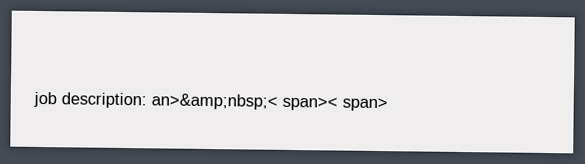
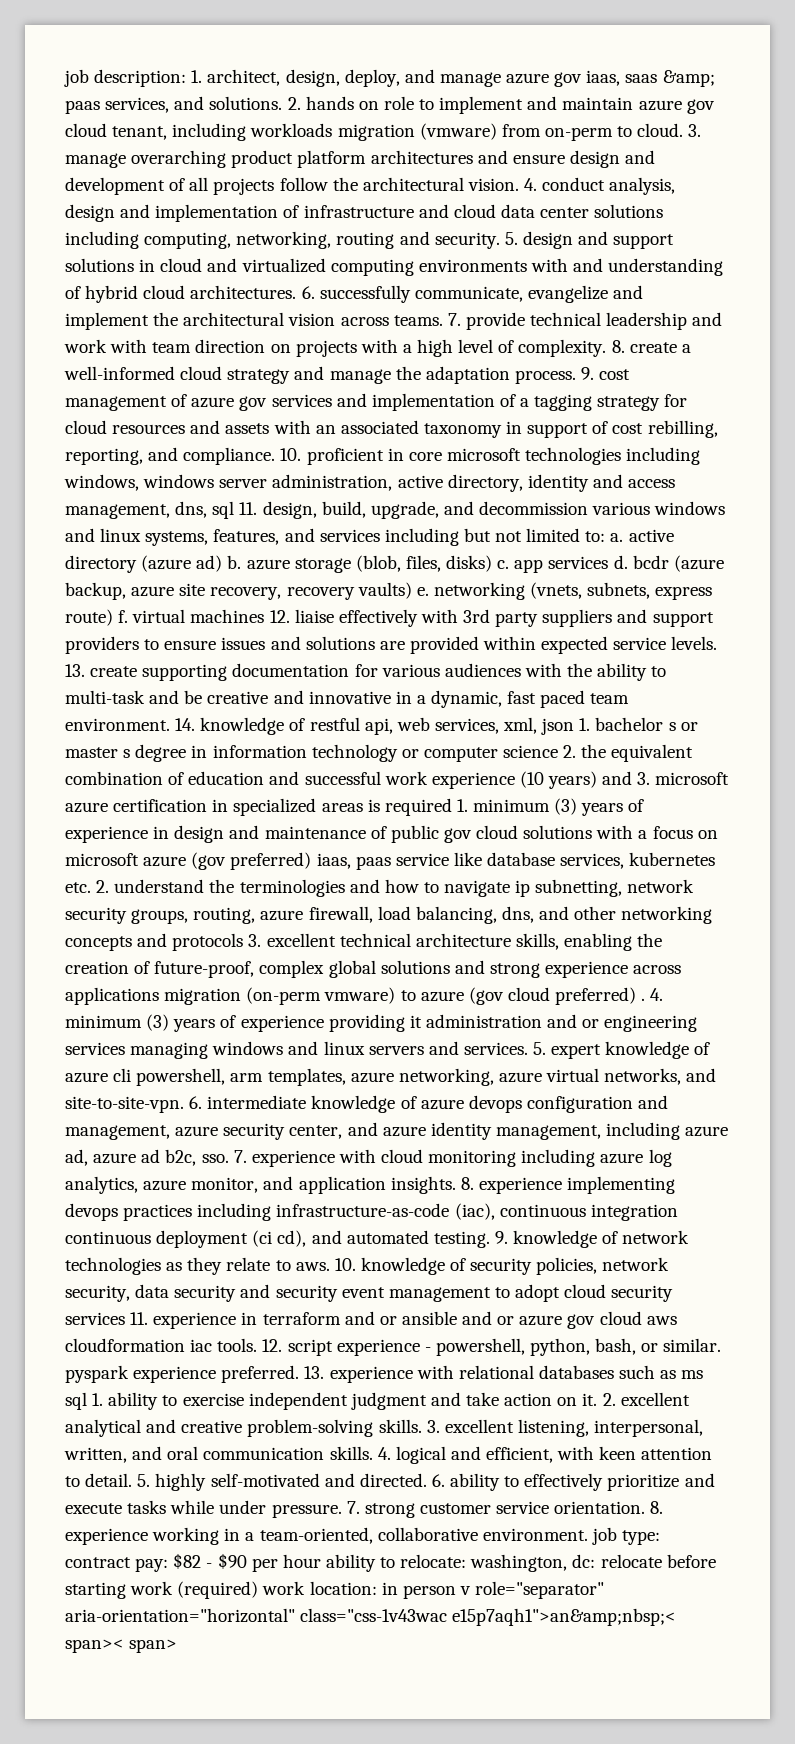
[151,93,278,110] an>&amp;nbsp;< -> [191,69,715,87] [65,96,715,114] [65,123,702,141] [65,150,656,168] [65,177,676,195] [65,204,664,222] [65,231,675,249] [65,258,724,276] [65,285,644,303] [65,312,723,330] [64,339,691,357] [64,366,631,384] [65,393,688,411] [65,420,718,438] [65,447,701,465] [64,474,676,492] [65,501,726,519] [65,528,674,546] [65,555,724,573] [65,582,713,600] [65,609,714,627] [65,636,718,654] [65,663,667,681] [65,690,630,708] [65,717,698,735] [65,744,694,762] [65,771,730,789] [65,798,645,816] [65,825,718,843] [65,852,716,870] [65,879,695,897] [65,906,713,924] [65,933,663,951] [65,960,682,978] [65,987,664,1005] [65,1014,698,1032] [65,1041,711,1059] [65,1068,717,1086] [65,1095,669,1113] [65,1122,729,1140] [65,1149,672,1167] [65,1176,676,1194] [65,1203,678,1221] [65,1230,690,1248] [65,1257,670,1275] [65,1284,674,1302] [65,1311,677,1329] [65,1338,722,1356] [65,1365,704,1383] [65,1392,690,1410] [65,1419,704,1437] [64,1446,713,1464] [65,1473,715,1491] [65,1500,664,1518] [65,1527,661,1545] [65,1553,716,1572] [65,1581,605,1599] [65,1608,677,1626] 1. architect, design, deploy, and manage azure gov iaas, saas &amp; paas services, and solutions. 2. hands on role to implement and maintain azure gov cloud tenant, including workloads migration (vmware) from on-perm to cloud. 3. manage overarching product platform architectures and ensure design and development of all projects follow the architectural vision. 4. conduct analysis, design and implementation of infrastructure and cloud data center solutions including computing, networking, routing and security. 5. design and support solutions in cloud and virtualized computing environments with and understanding of hybrid cloud architectures. 6. successfully communicate, evangelize and implement the architectural vision across teams. 7. provide technical leadership and work with team direction on projects with a high level of complexity. 8. create a well-informed cloud strategy and manage the adaptation process. 9. cost management of azure gov services and implementation of a tagging strategy for cloud resources and assets with an associated taxonomy in support of cost rebilling, reporting, and compliance. 10. proficient in core microsoft technologies including windows, windows server administration, active directory, identity and access management, dns, sql 11. design, build, upgrade, and decommission various windows and linux systems, features, and services including but not limited to: a. active directory (azure ad) b. azure storage (blob, files, disks) c. app services d. bcdr (azure backup, azure site recovery, recovery vaults) e. networking (vnets, subnets, express route) f. virtual machines 12. liaise effectively with 3rd party suppliers and support providers to ensure issues and solutions are provided within expected service levels. 13. create supporting documentation for various audiences with the ability to multi-task and be creative and innovative in a dynamic, fast paced team environment. 14. knowledge of restful api, web services, xml, json 1. bachelor s or master s degree in information technology or computer science 2. the equivalent combination of education and successful work experience (10 years) and 3. microsoft azure certification in specialized areas is required 1. minimum (3) years of experience in design and maintenance of public gov cloud solutions with a focus on microsoft azure (gov preferred) iaas, paas service like database services, kubernetes etc. 2. understand the terminologies and how to navigate ip subnetting, network security groups, routing, azure firewall, load balancing, dns, and other networking concepts and protocols 3. excellent technical architecture skills, enabling the creation of future-proof, complex global solutions and strong experience across applications migration (on-perm vmware) to azure (gov cloud preferred) . 4. minimum (3) years of experience providing it administration and or engineering services managing windows and linux servers and services. 5. expert knowledge of azure cli powershell, arm templates, azure networking, azure virtual networks, and site-to-site-vpn. 6. intermediate knowledge of azure devops configuration and management, azure security center, and azure identity management, including azure ad, azure ad b2c, sso. 7. experience with cloud monitoring including azure log analytics, azure monitor, and application insights. 8. experience implementing devops practices including infrastructure-as-code (iac), continuous integration continuous deployment (ci cd), and automated testing. 9. knowledge of network technologies as they relate to aws. 10. knowledge of security policies, network security, data security and security event management to adopt cloud security services 11. experience in terraform and or ansible and or azure gov cloud aws cloudformation iac tools. 12. script experience - powershell, python, bash, or similar. pyspark experience preferred. 13. experience with relational databases such as ms sql 1. ability to exercise independent judgment and take action on it. 2. excellent analytical and creative problem-solving skills. 3. excellent listening, interpersonal, written, and oral communication skills. 4. logical and efficient, with keen attention to detail. 5. highly self-motivated and directed. 6. ability to effectively prioritize and execute tasks while under pressure. 7. strong customer service orientation. 8. experience working in a team-oriented, collaborative environment. job type: contract pay: $82 - $90 per hour ability to relocate: washington, dc: relocate before starting work (required) work location: in person v role="separator" aria-orientation="horizontal" class="css-1v43wac e15p7aqh1">an&amp;nbsp;<

